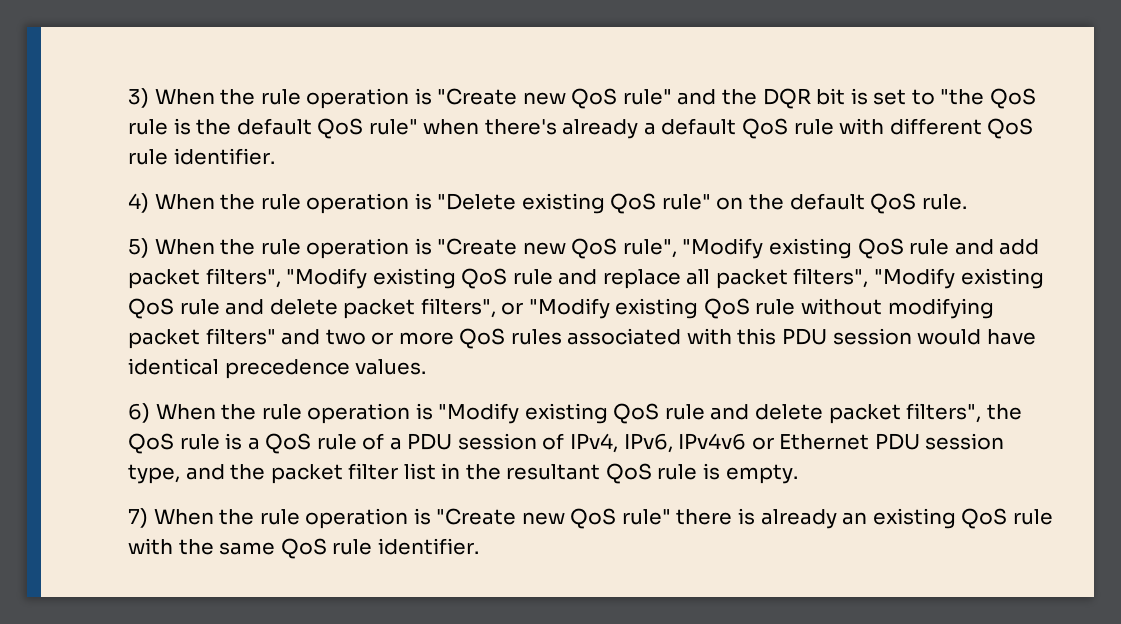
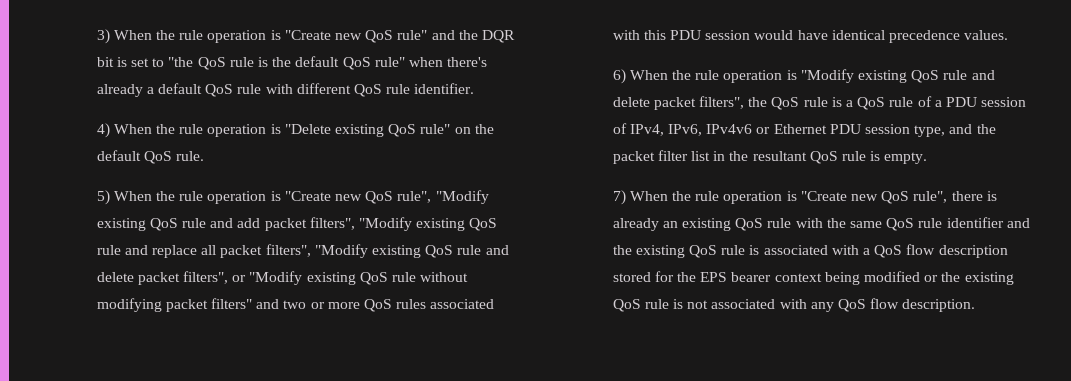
[621,509,671,525] rule" -> [913,191,948,203] rule",
[377,538,479,555] identifier. -> [946,217,1030,228] [612,244,1008,258] [612,271,1014,285] [612,298,976,312] identifier and the existing QoS rule is associated with a QoS flow description stored for the EPS bearer context being modified or the existing QoS rule is not associated with any QoS flow description.

